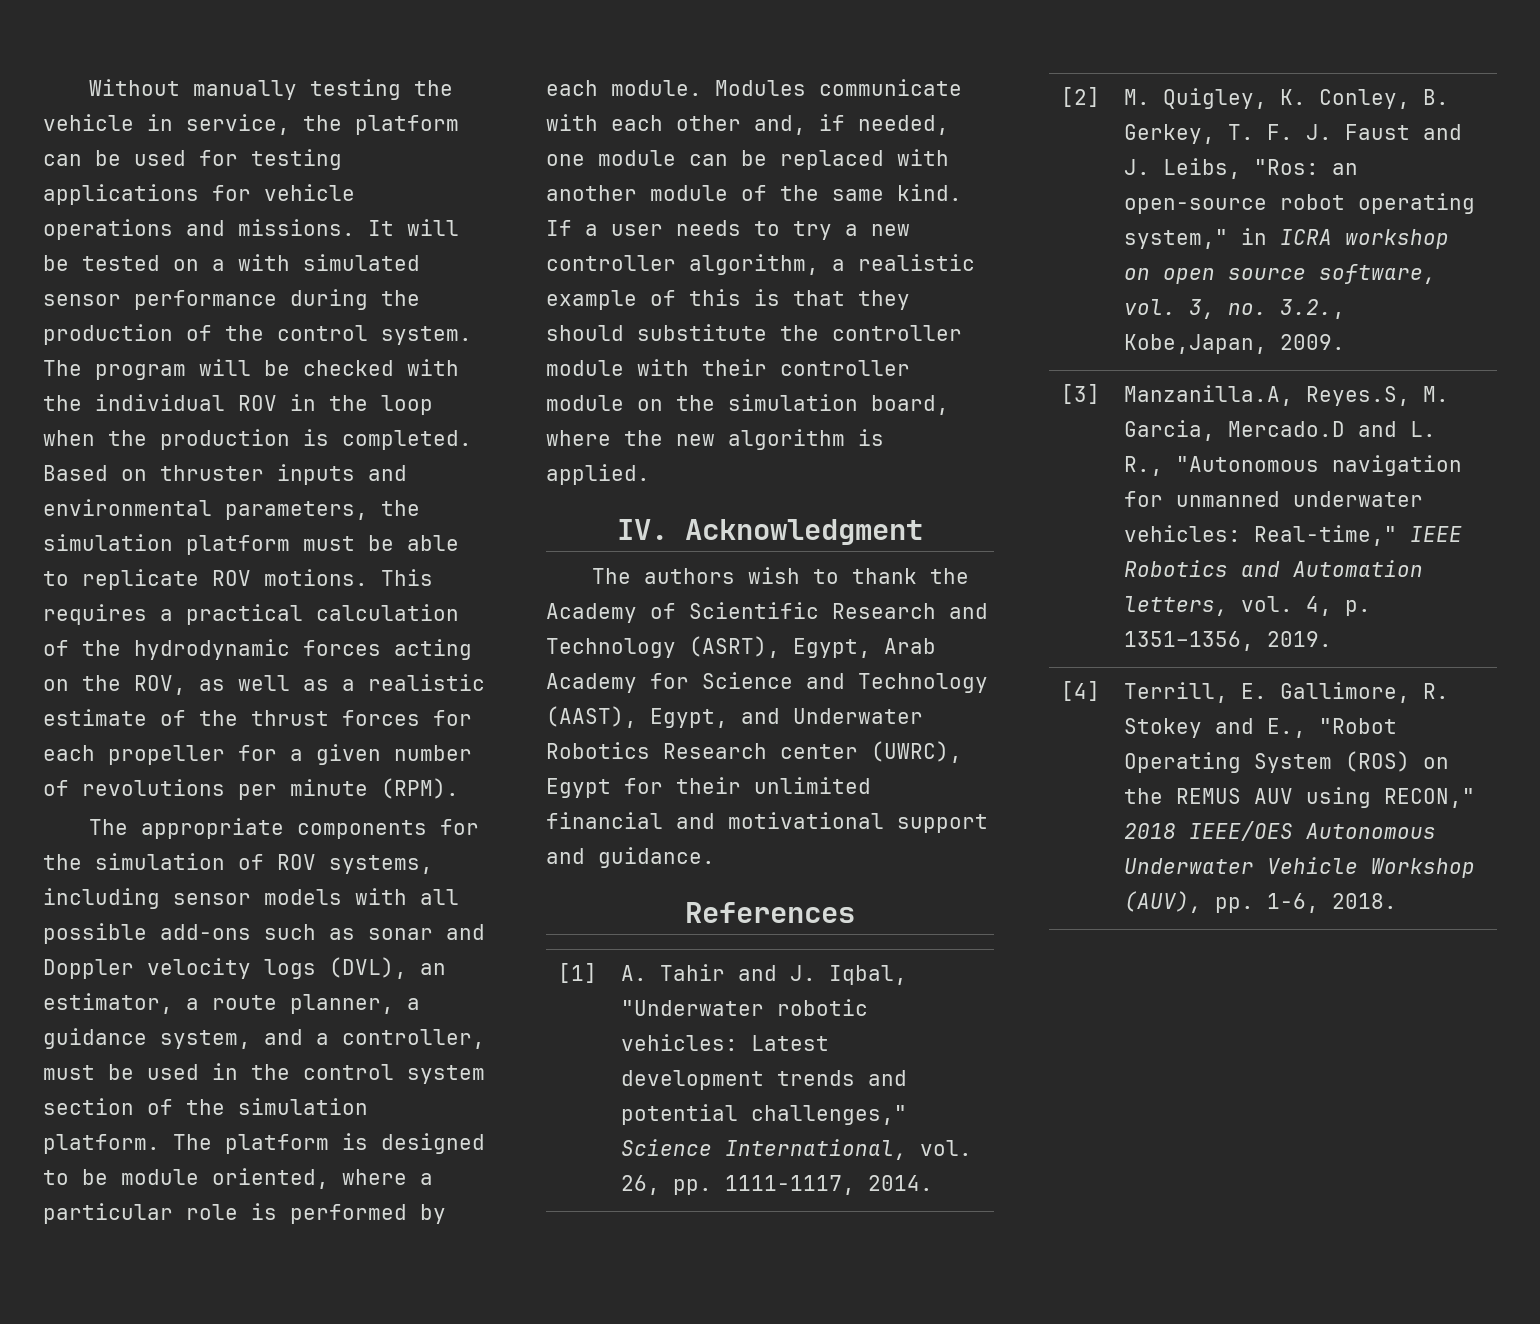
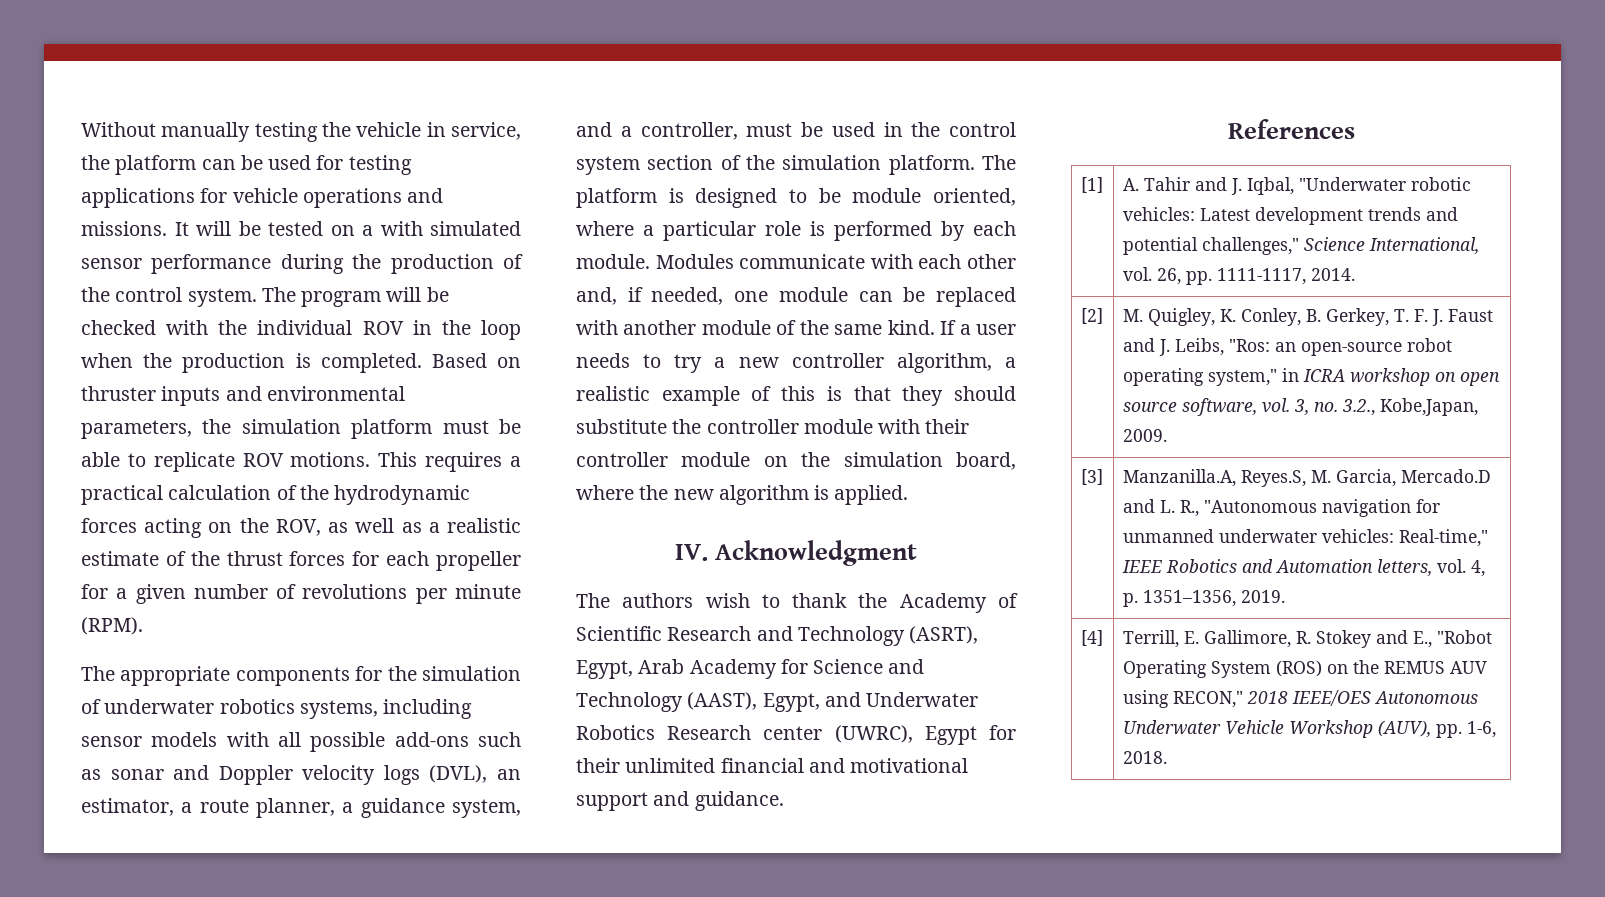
[277,854,316,870] ROV -> [104,699,295,714] underwater robotics

